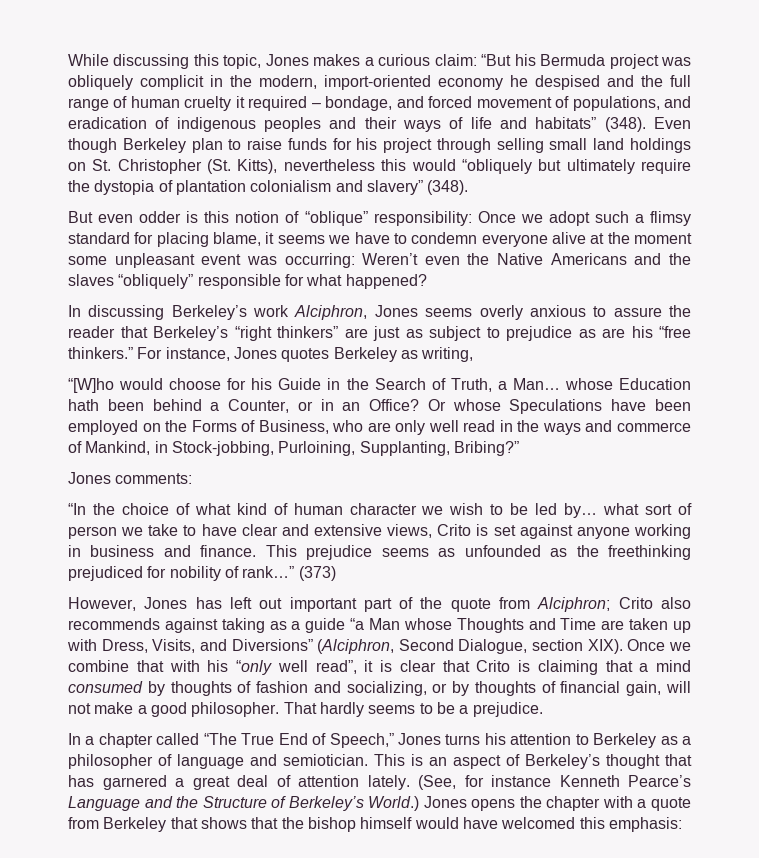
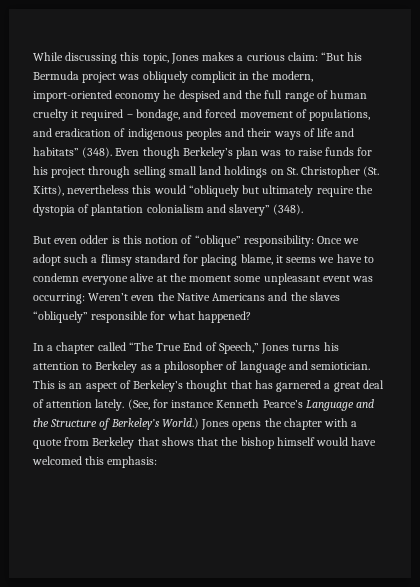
[122,138,223,153] Berkeley plan -> [182,147,282,159] Berkeley’s plan was
[68,305,692,320] [68,326,691,341] [68,347,474,362] [68,378,691,393] [68,399,691,414] [68,420,692,435] [68,441,519,456] [68,472,193,484] [68,503,692,518] [68,524,692,539] [68,545,691,560] [68,566,336,581] [68,597,691,612] [68,618,691,633] [67,639,691,654] [68,660,691,675] [68,681,691,696] [68,702,543,717] // In discussing Berkeley’s work Alciphron, Jones seems overly anxious to assure the reader that Berkeley’s “right thinkers” are just as subject to prejudice as are his “free thinkers.” For instance, Jones quotes Berkeley as writing, // “[W]ho would choose for his Guide in the Search of Truth, a Man… whose Education hath been behind a Counter, or in an Office? Or whose Speculations have been employed on the Forms of Business, who are only well read in the ways and commerce of Mankind, in Stock-jobbing, Purloining, Supplanting, Bribing?” // Jones comments: // “In the choice of what kind of human character we wish to be led by… what sort of person we take to have clear and extensive views, Crito is set against anyone working in business and finance. This prejudice seems as unfounded as the freethinking prejudiced for nobility of rank…” (373) // However, Jones has left out important part of the quote from Alciphron; Crito also recommends against taking as a guide “a Man whose Thoughts and Time are taken up with Dress, Visits, and Diversions” (Alciphron, Second Dialogue, section XIX). Once we combine that with his “only well read”, it is clear that Crito is claiming that a mind consumed by thoughts of fashion and socializing, or by thoughts of financial gain, will not make a good philosopher. That hardly seems to be a prejudice. -> (251, 317) none

